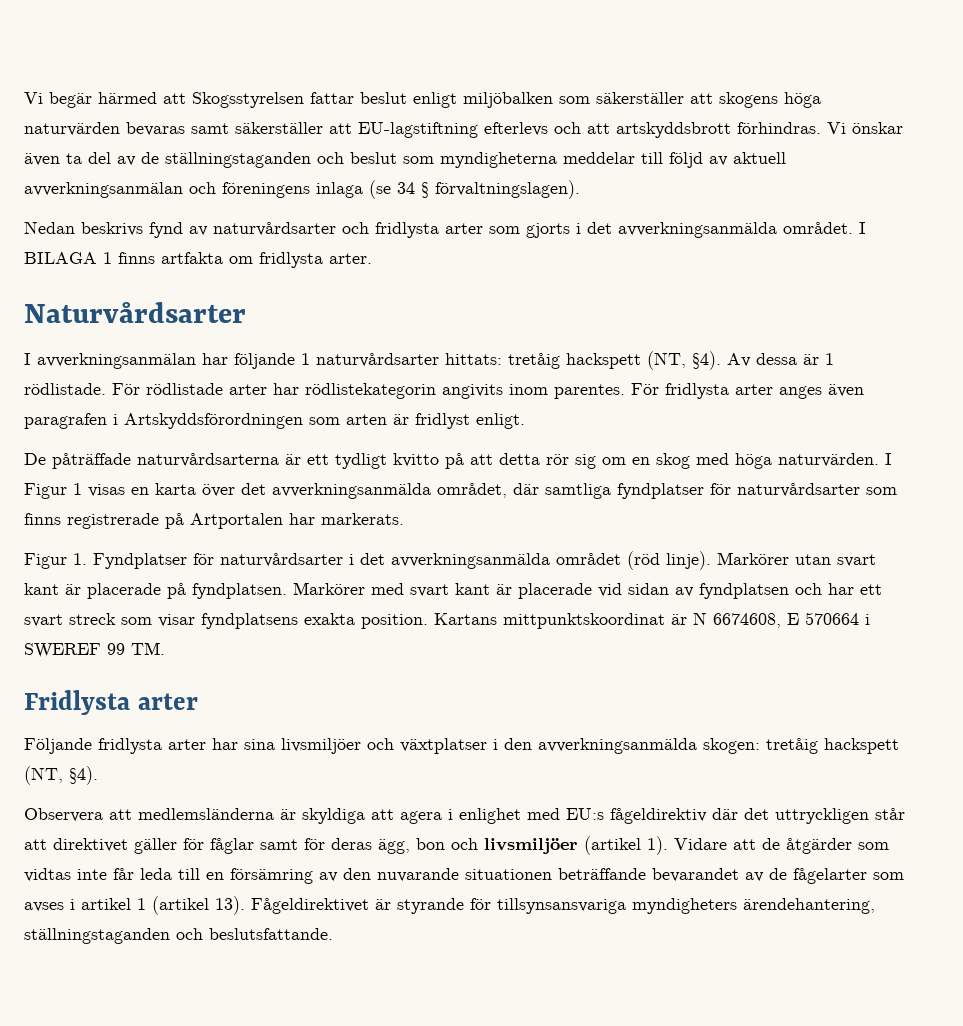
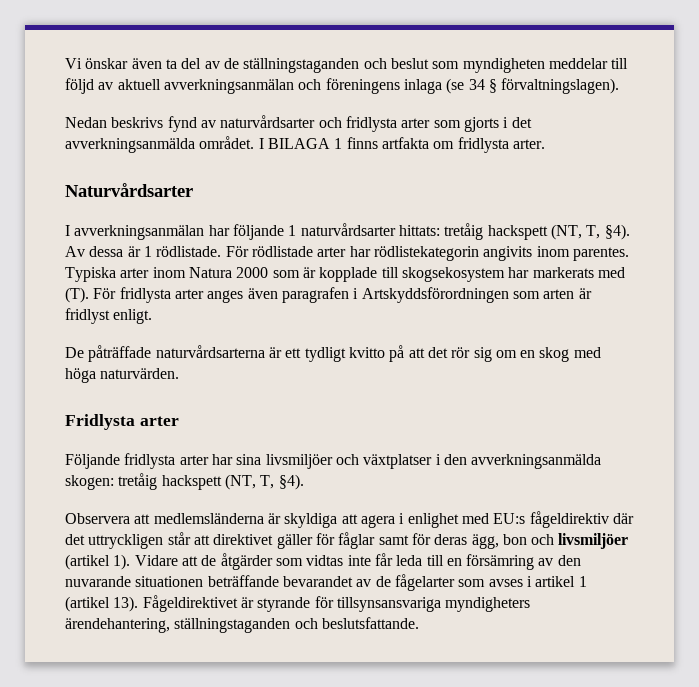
[24,92,821,108] [24,122,846,138] Vi begär härmed att Skogsstyrelsen fattar beslut enligt miljöbalken som säkerställer att skogens höga naturvärden bevaras samt säkerställer att EU-lagstiftning efterlevs och att artskyddsbrott förhindras. Vi -> [65,58,82,69] Vi
[440,152,557,168] myndigheterna -> [462,58,545,73] myndigheten
(686, 360) none -> [586,225,601,239] T,
(625, 391) none -> [65,267,625,282] [65,287,89,303] Typiska arter inom Natura 2000 som är kopplade till skogsekosystem har markerats med (T).
[499,453,540,465] detta -> [427,347,448,358] det
[885,453,892,465] [24,483,897,499] [24,513,404,529] [24,551,876,570] [24,582,882,599] [24,612,870,629] [24,642,165,658] I Figur 1 visas en karta över det avverkningsanmälda området, där samtliga fyndplatser för naturvårdsarter som finns registrerade på Artportalen har markerats. // Figur 1. Fyndplatser för naturvårdsarter i det avverkningsanmälda området (röd linje). Markörer utan svart kant är placerade på fyndplatsen. Markörer med svart kant är placerade vid sidan av fyndplatsen och har ett svart streck som visar fyndplatsens exakta position. Kartans mittpunktskoordinat är N 6674608, E 570664 i SWEREF 99 TM. -> (180, 373) none
(63, 775) none -> [260,475,275,489] T,

